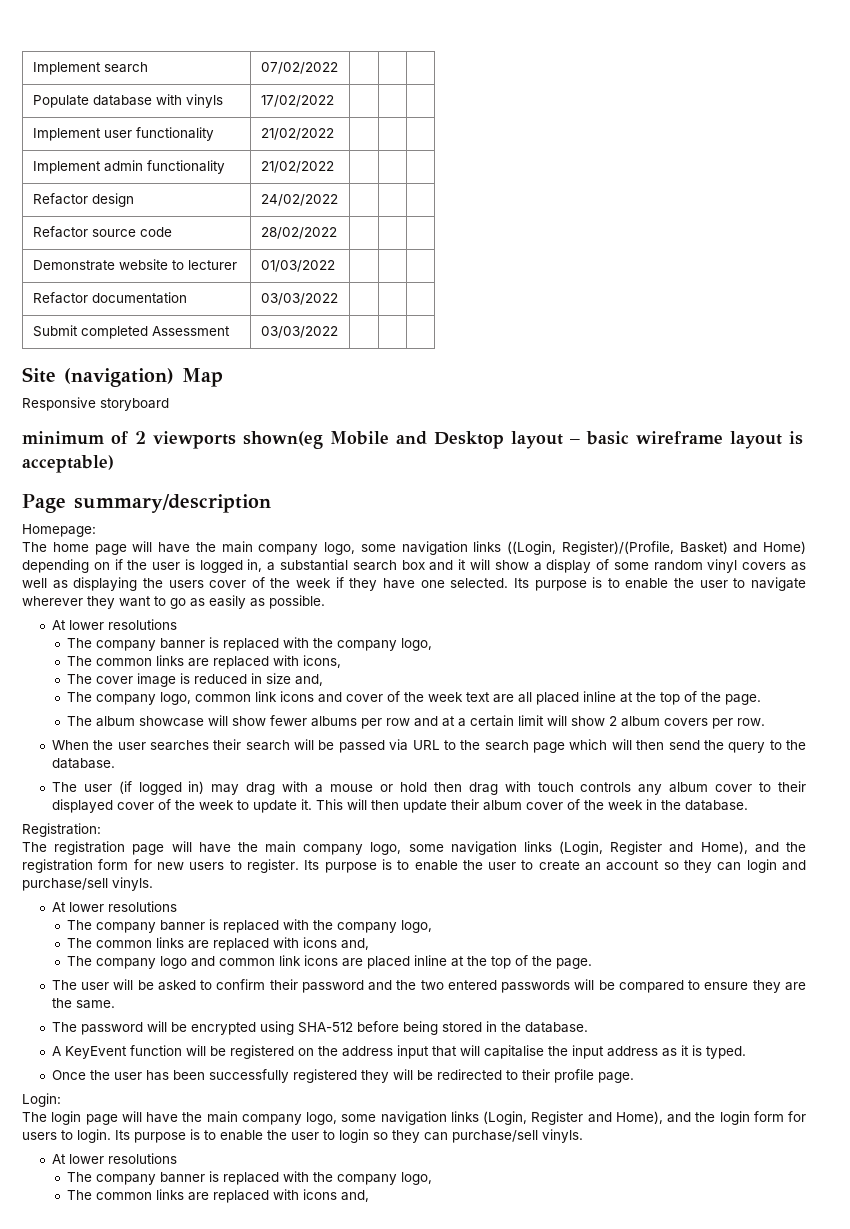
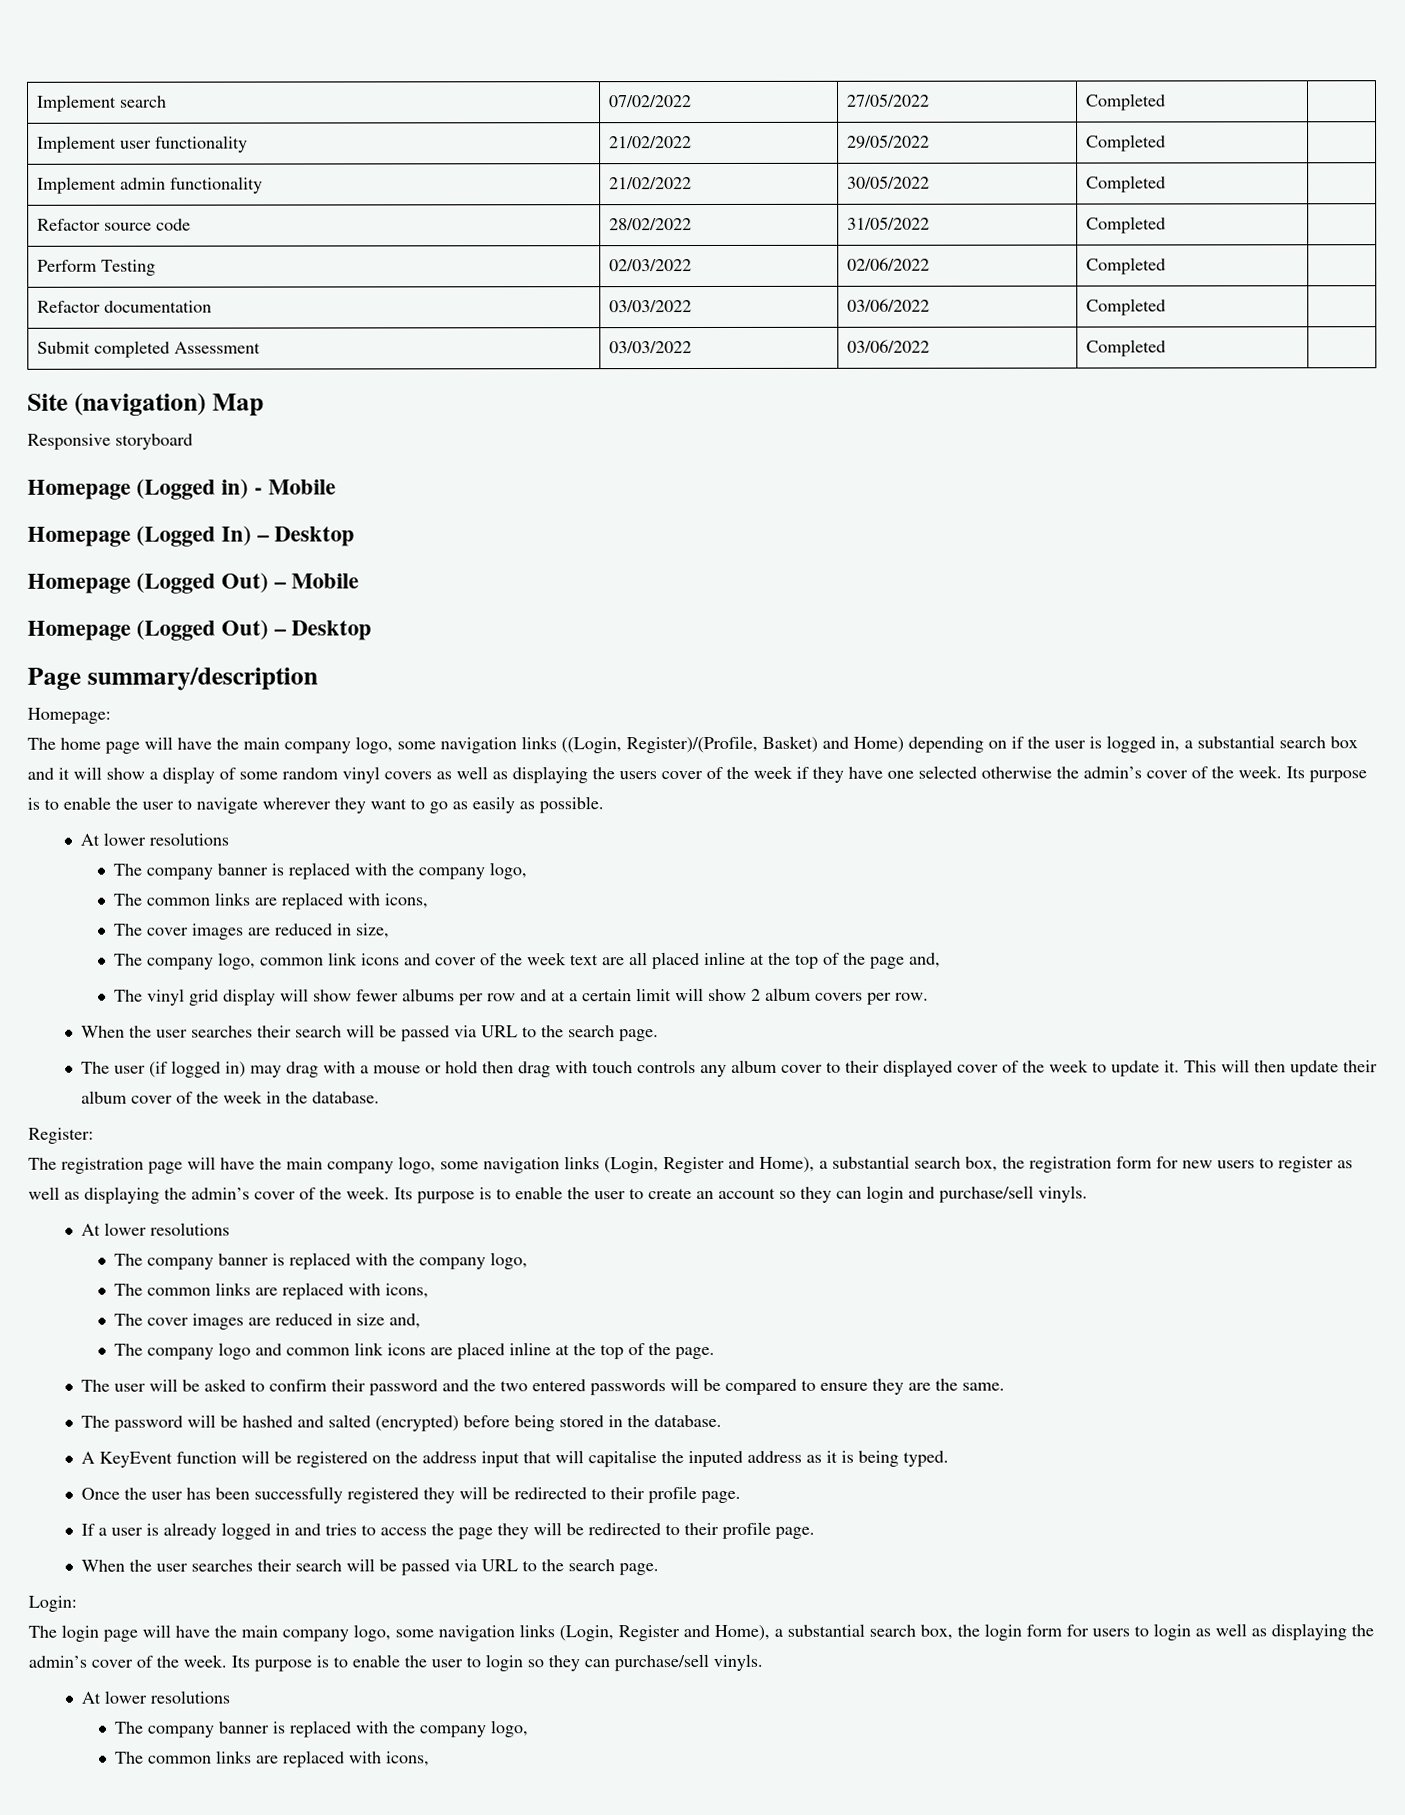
[32,94,223,108] [260,95,334,107] | | // Populate database with vinyls | 17/02/2022 | | -> [847,93,931,107] [1086,93,1167,111] 27/05/2022 | Completed
(334, 134) | -> [847,134,931,149] [1086,134,1167,152] 29/05/2022 | Completed
[32,193,134,207] [260,194,338,206] | | // Refactor design | 24/02/2022 | | -> [847,175,931,189] [1086,175,1167,193] 30/05/2022 | Completed
[32,259,237,271] [260,260,335,272] | | // Demonstrate website to lecturer | 01/03/2022 | | -> [847,216,931,230] [1086,216,1167,234] [37,259,157,276] [609,259,693,272] [847,257,931,271] [1086,257,1167,275] 31/05/2022 | Completed | // Perform Testing | 02/03/2022 | 02/06/2022 | Completed
(338, 299) | -> [847,298,931,312] [1086,298,1167,316] 03/06/2022 | Completed
(338, 332) | -> [847,339,931,353] [1086,339,1167,357] 03/06/2022 | Completed
[22,431,803,449] [22,455,114,473] minimum of 2 viewports shown(eg Mobile and Desktop layout – basic wireframe layout is acceptable) -> [27,478,337,500] [27,525,356,547] [27,572,360,594] [27,619,373,641] Homepage (Logged in) - Mobile // Homepage (Logged In) – Desktop // Homepage (Logged Out) – Mobile // Homepage (Logged Out) – Desktop
[450,578,509,588] selected. -> [918,765,1282,779] selected otherwise the admin’s cover of the week.
[136,673,323,687] image is reduced in size and, -> [191,923,390,940] images are reduced in size,
[724,694,761,705] [66,716,204,727] page. // The album showcase -> [869,952,941,969] [113,988,276,1006] page and, // The vinyl grid display
[533,739,806,753] [51,758,115,769] page which will then send the query to the database. -> [618,1029,659,1042] page.
[22,823,101,837] Registration: -> [28,1127,94,1144] Register:
[754,842,779,853] and -> [819,1155,998,1172] a substantial search box,
[246,859,299,873] register. -> [1278,1156,1353,1173] [28,1186,390,1204] register as well as displaying the admin’s cover of the week.
[302,937,337,948] icons -> [384,1283,429,1299] [113,1313,385,1330] icons, // The cover images are reduced in size
[190,1021,353,1035] encrypted using SHA-512 -> [241,1414,459,1432] hashed and salted (encrypted)
[571,1045,604,1059] input -> [687,1450,743,1468] inputed
(702, 1050) none -> [857,1450,899,1467] being
(634, 1077) none -> [80,1521,815,1540] [80,1558,659,1576] // If a user is already logged in and tries to access the page they will be redirected to their profile page. // When the user searches their search will be passed via URL to the search page.
[667,1112,691,1123] and -> [774,1623,953,1640] a substantial search box,
[77,1129,111,1143] login. -> [1153,1623,1374,1641] [28,1654,227,1668] login as well as displaying the admin’s cover of the week.
[302,1189,369,1202] icons and, -> [385,1751,430,1767] icons,

